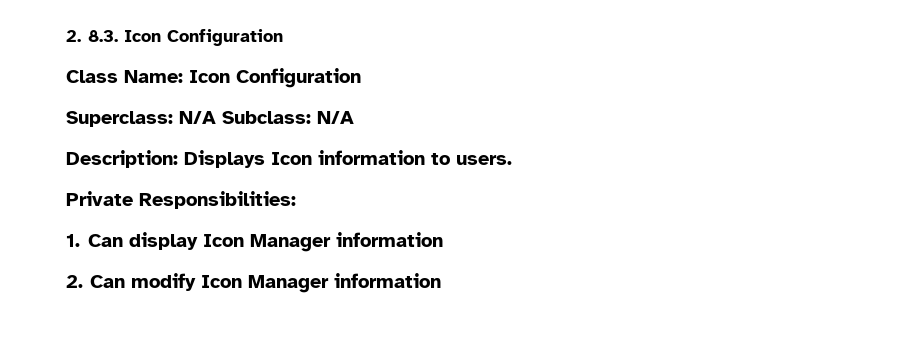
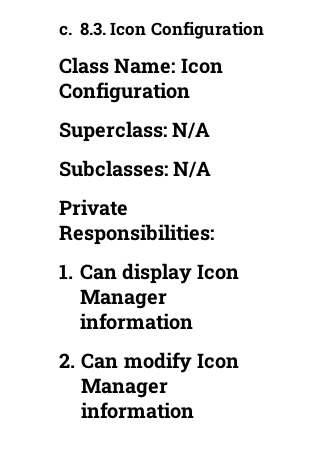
[66,30,81,42] 2. -> [59,25,72,36] c.
[222,111,354,124] [66,150,512,168] Subclass: N/A // Description: Displays Icon information to users. -> [59,160,212,178] // Subclasses: N/A

